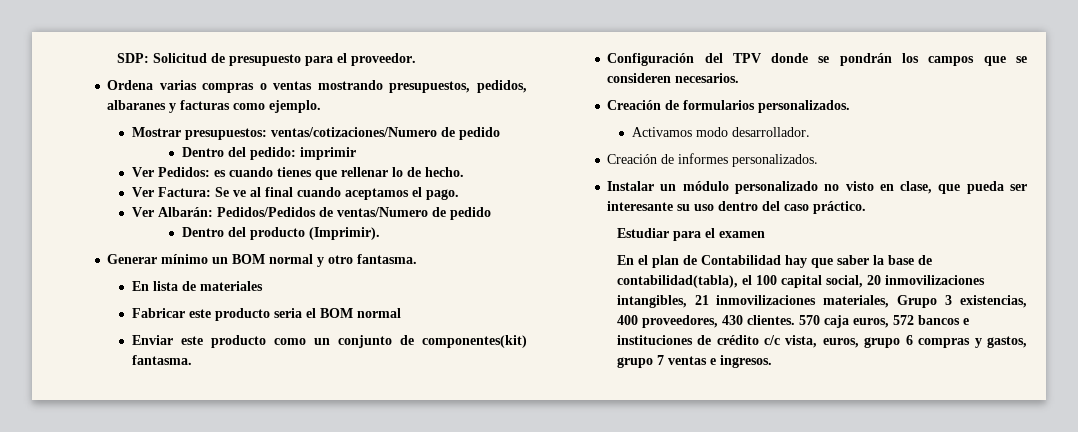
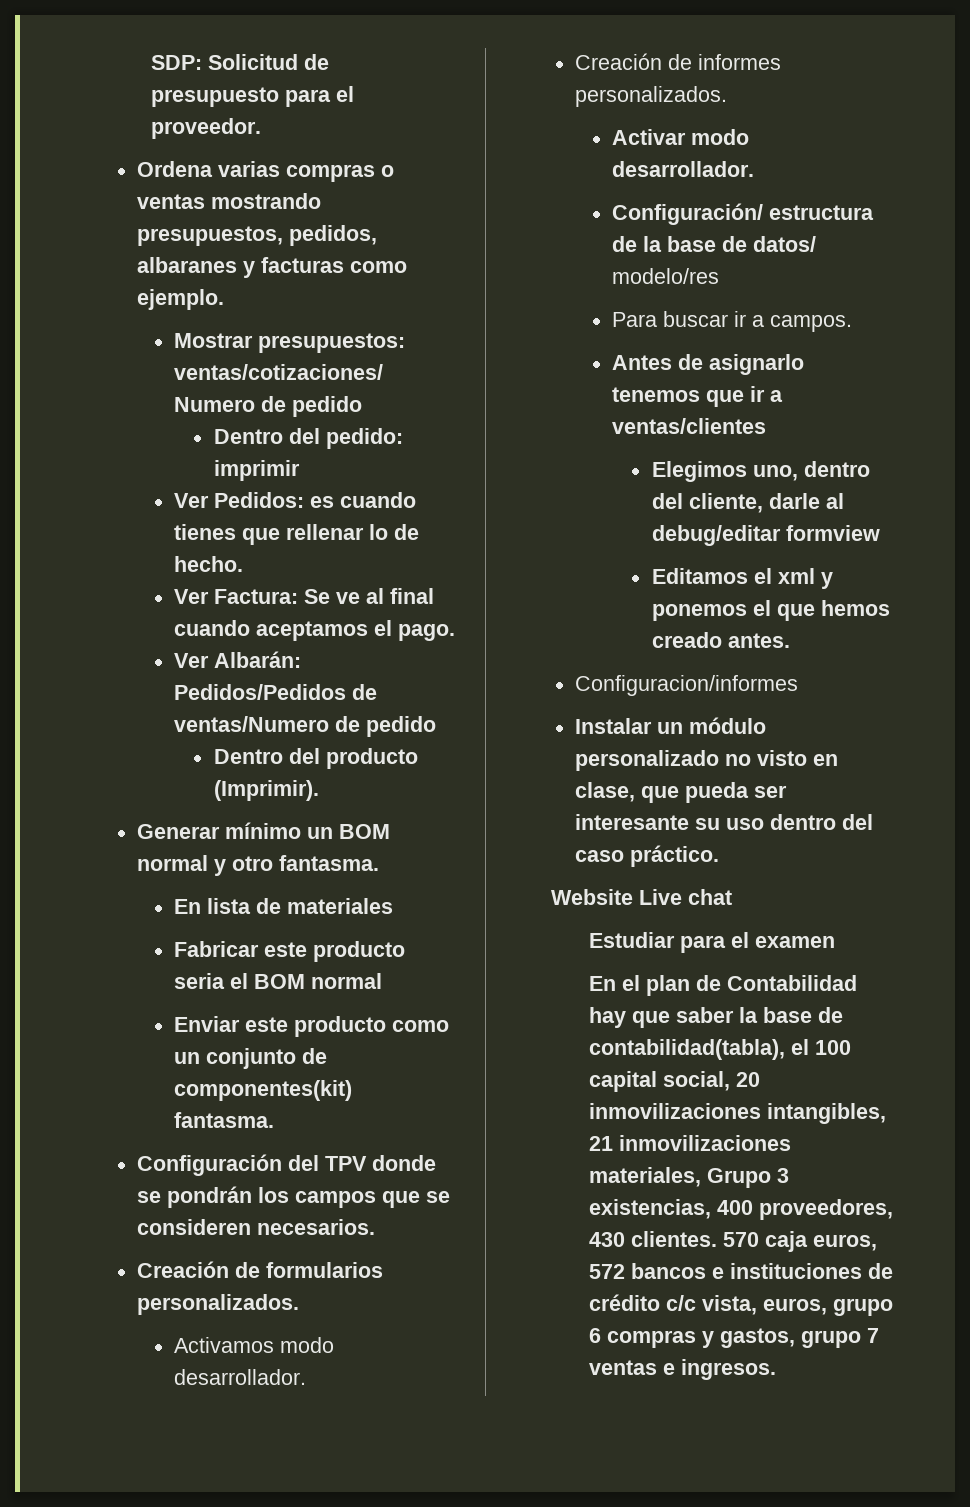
(819, 160) none -> [612,129,750,145] [612,161,755,177] [612,203,875,225] [612,236,817,252] [612,268,720,284] [612,311,853,332] [612,354,805,375] [612,386,784,407] [612,418,767,434] [651,461,870,482] [651,493,844,513] [651,525,880,546] [651,568,833,589] [651,600,890,621] [651,632,790,648] [574,675,798,696] // Activar modo desarrollador. // Configuración/ estructura de la base de datos/ modelo/res // Para buscar ir a campos. // Antes de asignarlo tenemos que ir a ventas/clientes // Elegimos uno, dentro del cliente, darle al debug/editar formview // Editamos el xml y ponemos el que hemos creado antes. // Configuracion/informes
(867, 207) none -> [551,889,733,905] // Website Live chat

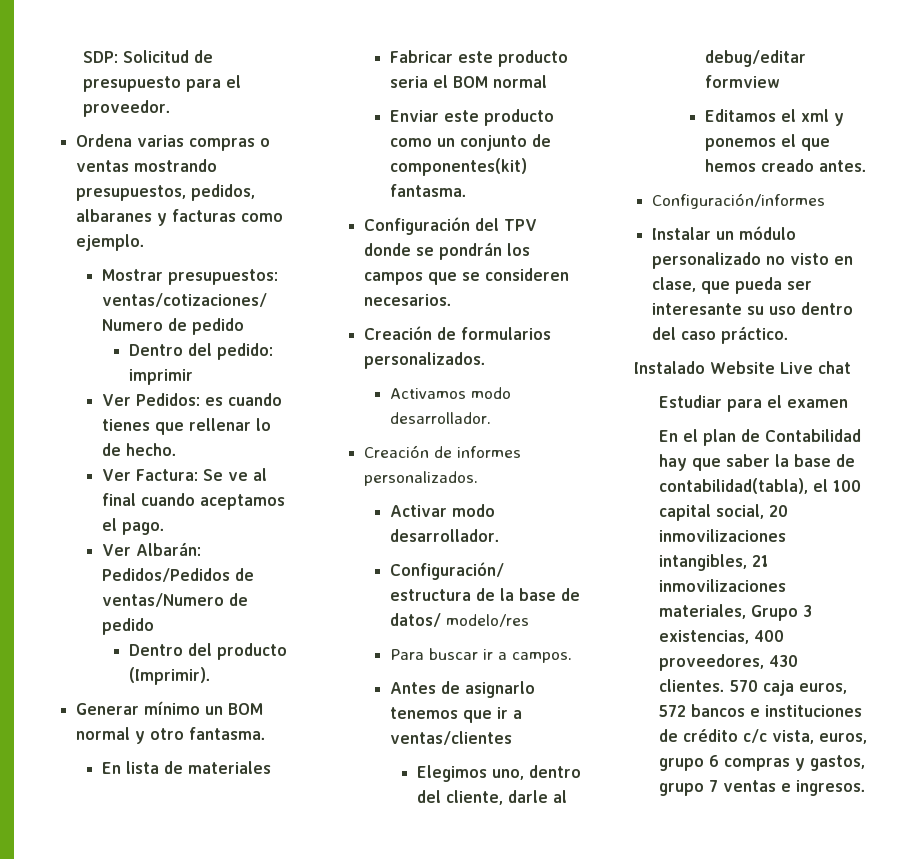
[574,675,798,696] Configuracion/informes -> [652,193,826,209] Configuración/informes
(719, 856) none -> [633,361,705,374] Instalado

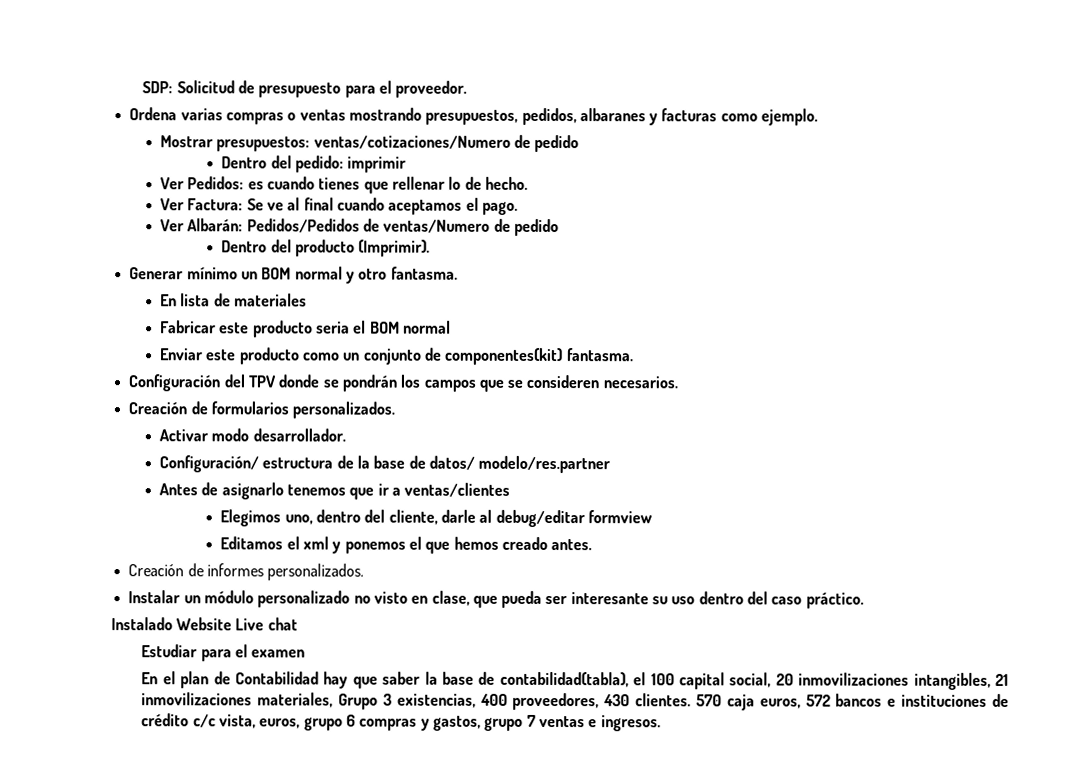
[390,387,512,399] [390,412,492,424] [364,445,522,458] [364,471,479,486] // Activamos modo desarrollador. // Creación de informes personalizados. -> (396, 410) none
[446,614,530,627] [390,648,573,663] modelo/res // Para buscar ir a campos. -> [478,455,611,474] modelo/res.partner
[652,193,826,209] Configuración/informes -> [128,563,365,581] Creación de informes personalizados.

